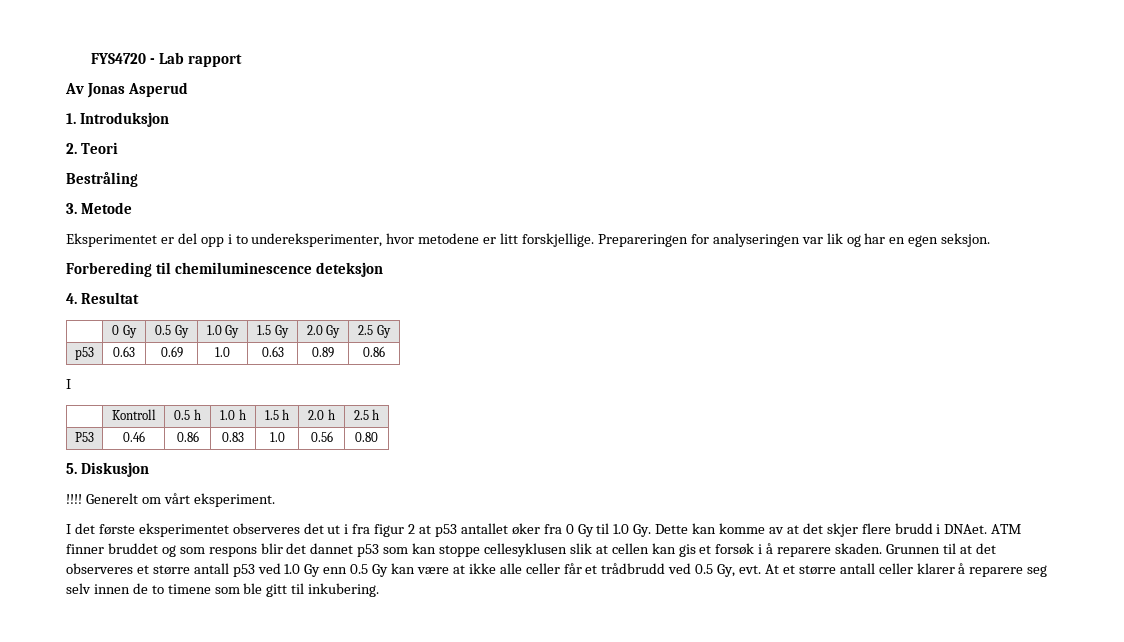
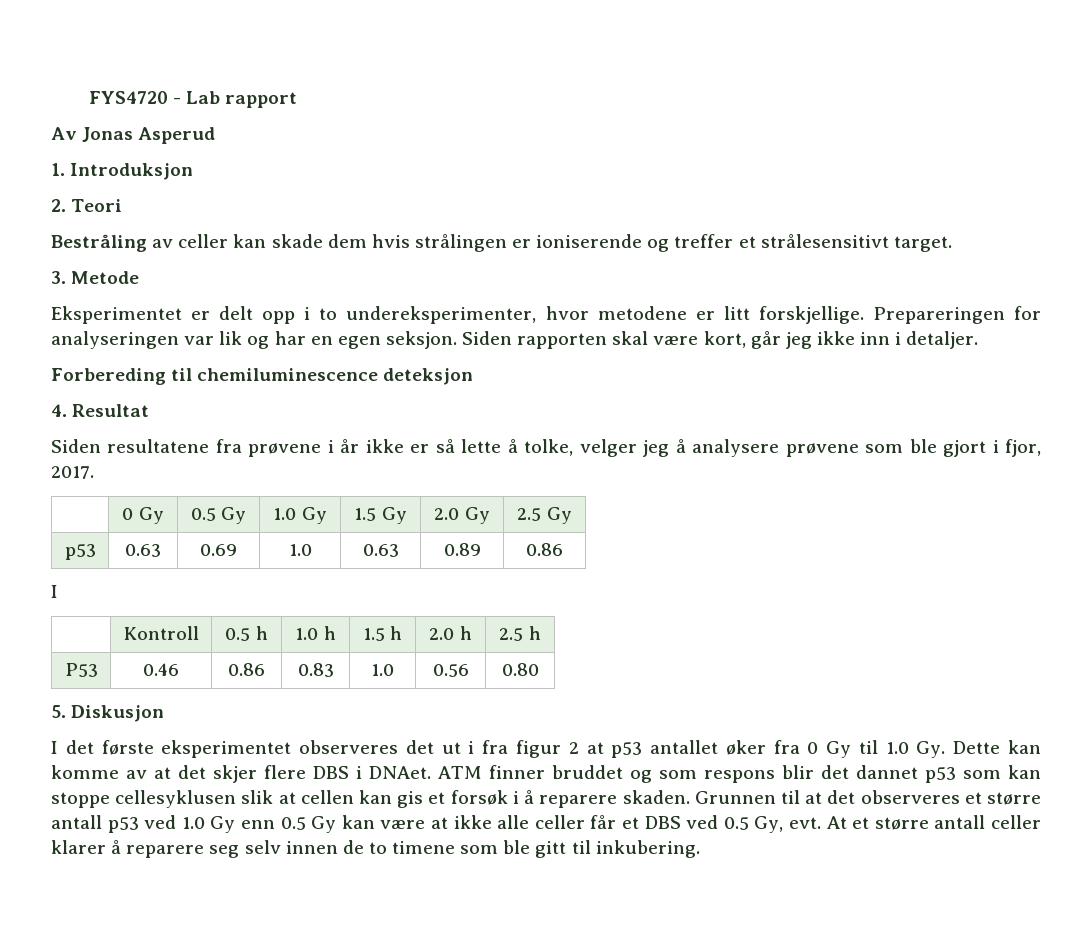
(138, 179) none -> [152,234,952,252] av celler kan skade dem hvis strålingen er ioniserende og treffer et strålesensitivt target.
[177,233,197,244] del -> [219,306,254,320] delt
(991, 240) none -> [462,331,979,349] Siden rapporten skal være kort, går jeg ikke inn i detaljer.
(139, 298) none -> [51,439,1041,457] [51,466,94,479] // Siden resultatene fra prøvene i år ikke er så lette å tolke, velger jeg å analysere prøvene som ble gjort i fjor, 2017.
[66,493,275,507] // !!!! Generelt om vårt eksperiment. -> (165, 713) none
[894,523,933,534] brudd -> [313,766,350,779] DBS
[601,563,666,574] trådbrudd -> [644,816,681,829] DBS

